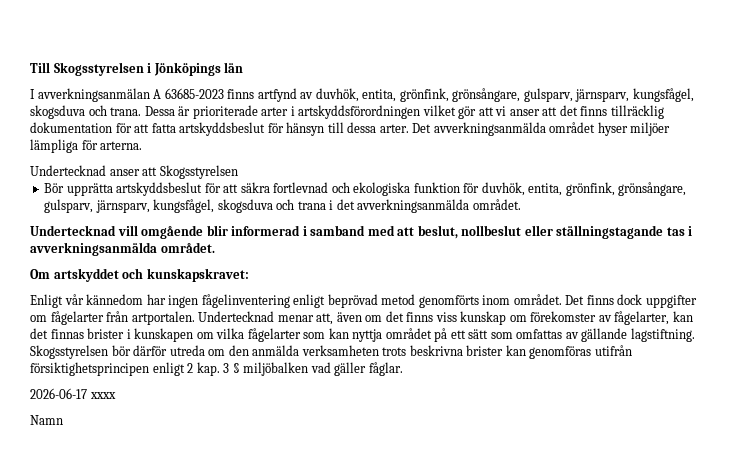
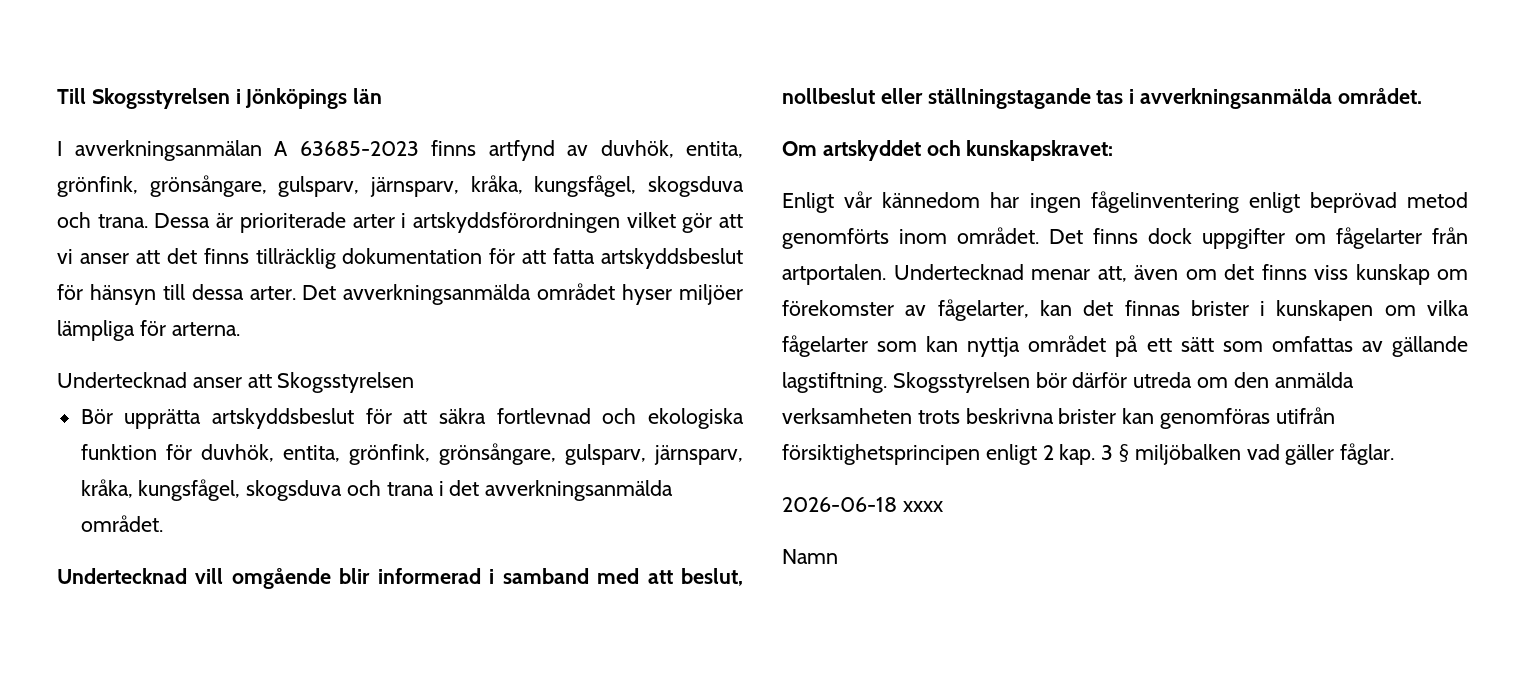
(630, 95) none -> [470,175,523,194] kråka,
(150, 206) none -> [80,479,133,498] kråka,
[30,388,87,399] 2026-06-17 -> [782,497,897,512] 2026-06-18

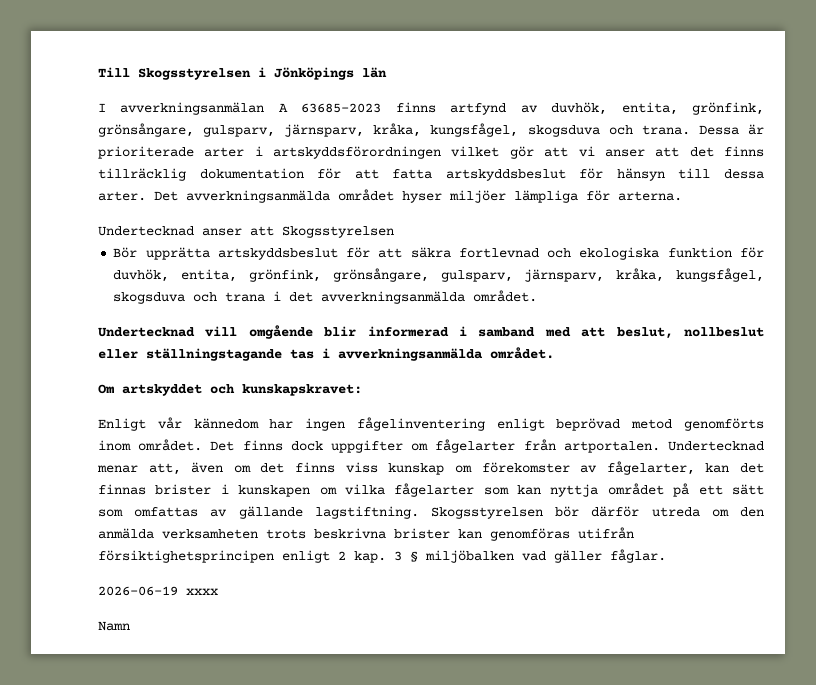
[782,497,897,512] 2026-06-18 -> [98,586,178,596] 2026-06-19

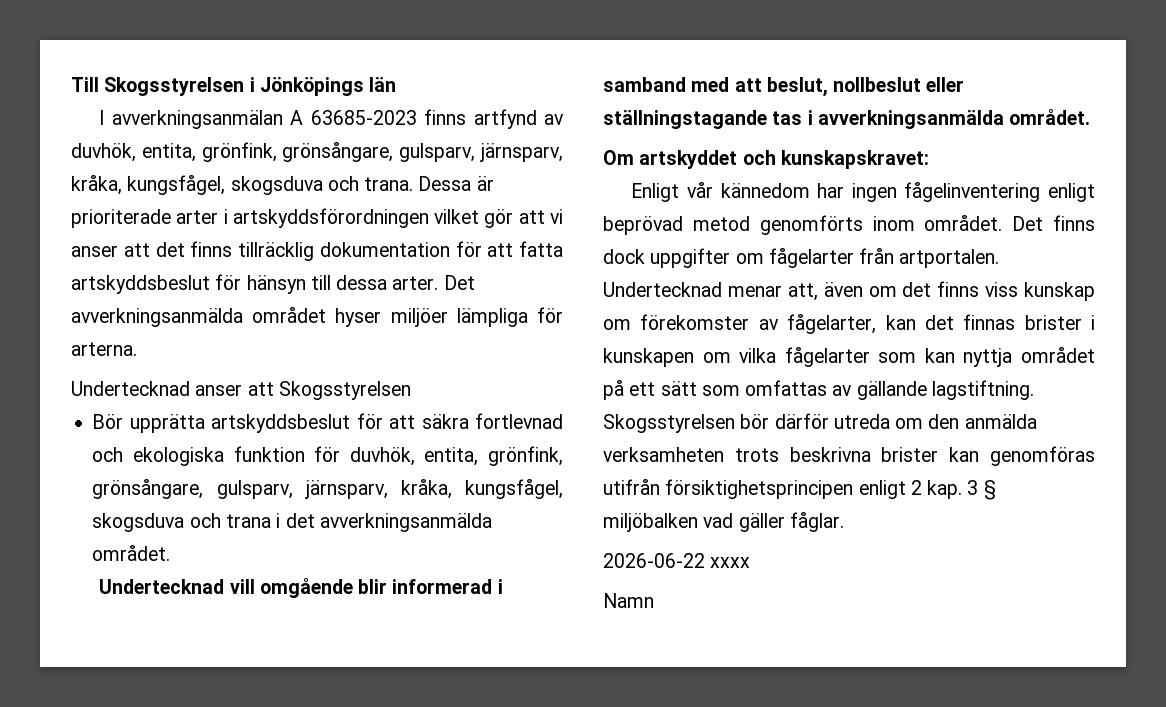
[98,586,178,596] 2026-06-19 -> [603,553,705,568] 2026-06-22

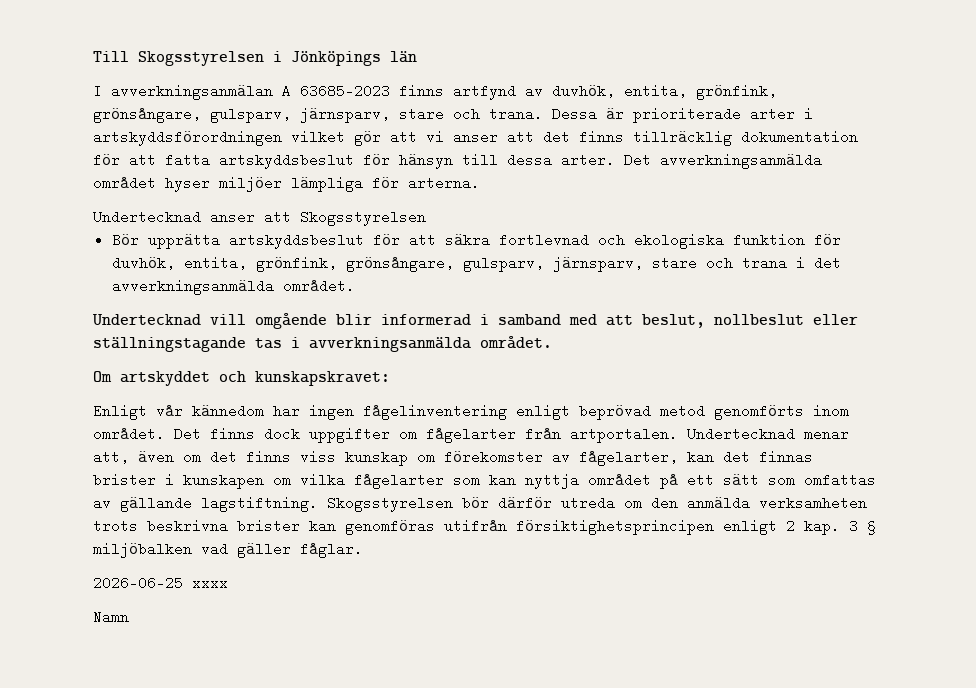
[71,175,323,195] kråka, kungsfågel, skogsduva -> [399,107,444,121] stare
[400,479,563,499] [92,513,185,532] kråka, kungsfågel, skogsduva -> [651,256,697,270] stare
[603,553,705,568] 2026-06-22 -> [93,576,183,590] 2026-06-25

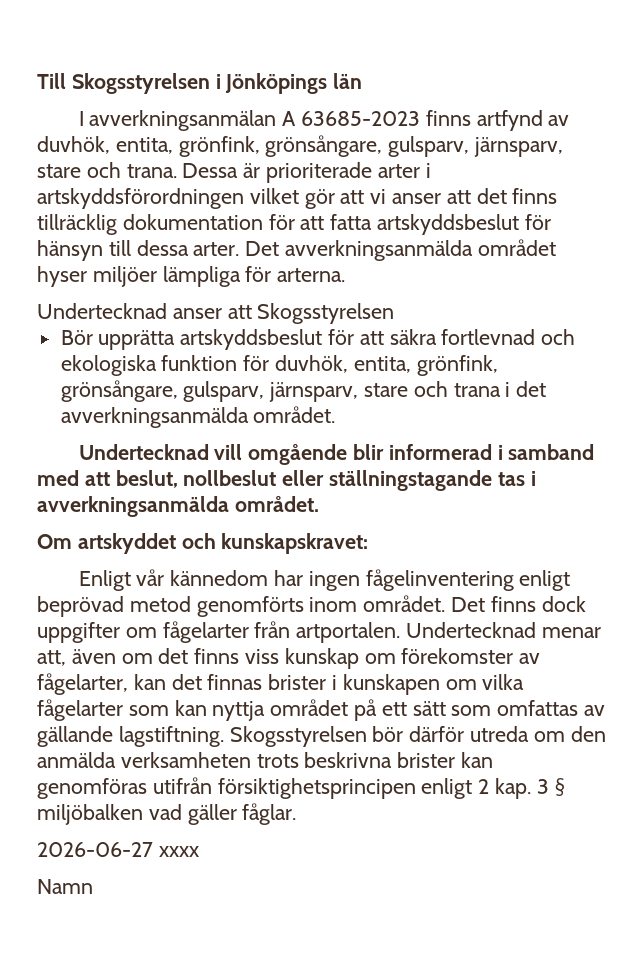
[93,576,183,590] 2026-06-25 -> [37,842,153,857] 2026-06-27

